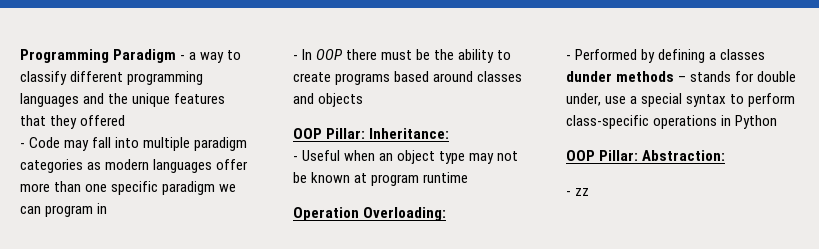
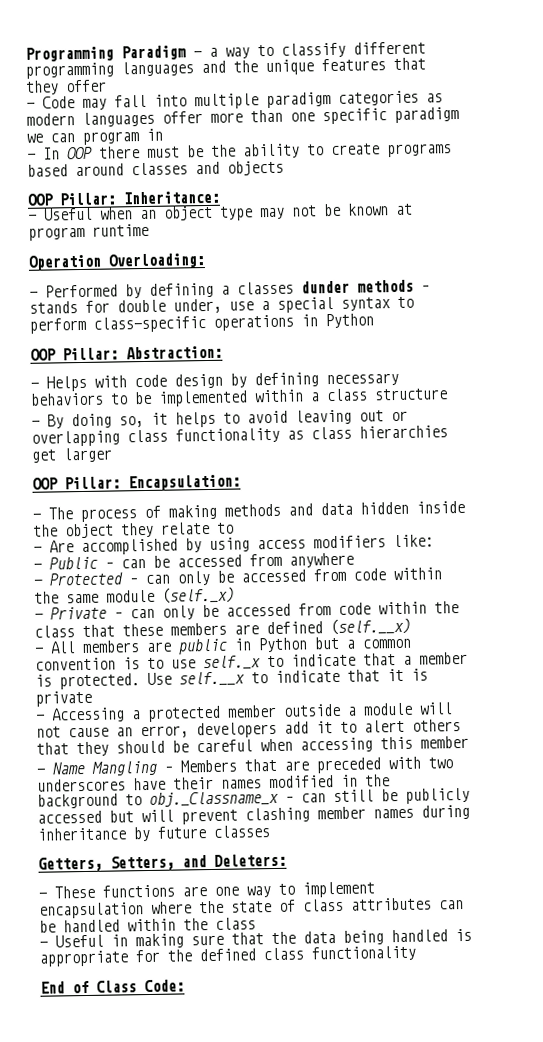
[80,115,126,126] offered -> [65,79,107,93] offer
[575,188,590,196] zz -> [46,372,399,392] [30,388,448,407] [31,409,408,429] [31,425,448,447] [31,447,113,463] [32,474,241,492] [32,500,465,523] [33,521,234,539] [33,534,434,556] [33,552,354,570] [33,567,442,586] [34,586,235,604] [34,601,459,620] [34,617,411,638] [34,636,412,655] [35,651,468,671] [35,668,428,690] [35,690,92,707] [36,702,453,723] [36,719,461,739] [36,735,469,757] [36,756,453,776] [37,774,390,792] [37,787,470,809] [37,804,470,825] [37,825,271,842] [38,853,287,872] [38,881,375,899] [39,897,464,919] [39,917,256,933] [39,928,472,949] [39,945,416,967] [40,979,185,994] Helps with code design by defining necessary behaviors to be implemented within a class structure // - By doing so, it helps to avoid leaving out or overlapping class functionality as class hierarchies get larger // OOP Pillar: Encapsulation: // - The process of making methods and data hidden inside the object they relate to // - Are accomplished by using access modifiers like: // - Public – can be accessed from anywhere // - Protected – can only be accessed from code within the same module (self._x) // - Private – can only be accessed from code within the class that these members are defined (self.__x) // - All members are public in Python but a common convention is to use self._x to indicate that a member is protected. Use self.__x to indicate that it is private // - Accessing a protected member outside a module will not cause an error, developers add it to alert others that they should be careful when accessing this member // - Name Mangling – Members that are preceded with two underscores have their names modified in the background to obj._Classname_x – can still be publicly accessed but will prevent clashing member names during inheritance by future classes // Getters, Setters, and Deleters: // - These functions are one way to implement encapsulation where the state of class attributes can be handled within the class // - Useful in making sure that the data being handled is appropriate for the defined class functionality // End of Class Code:

